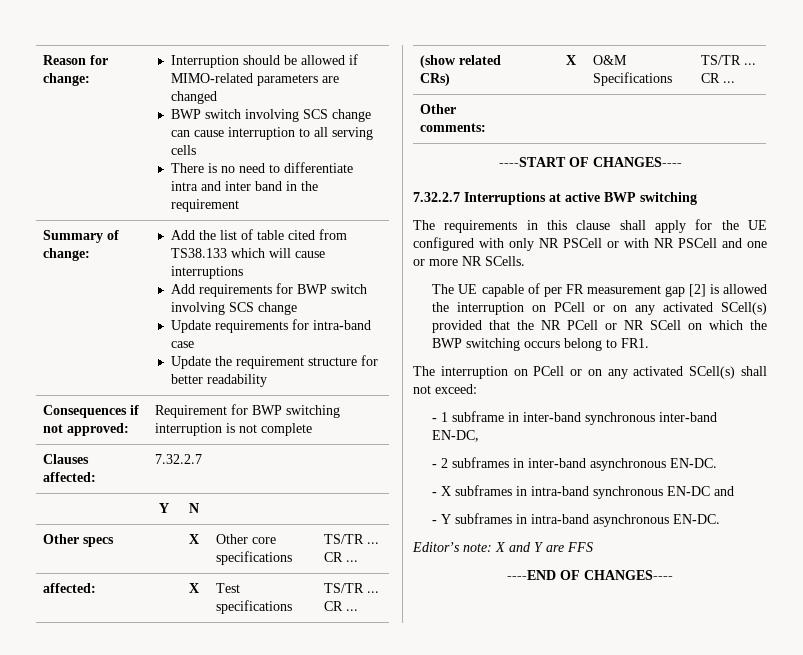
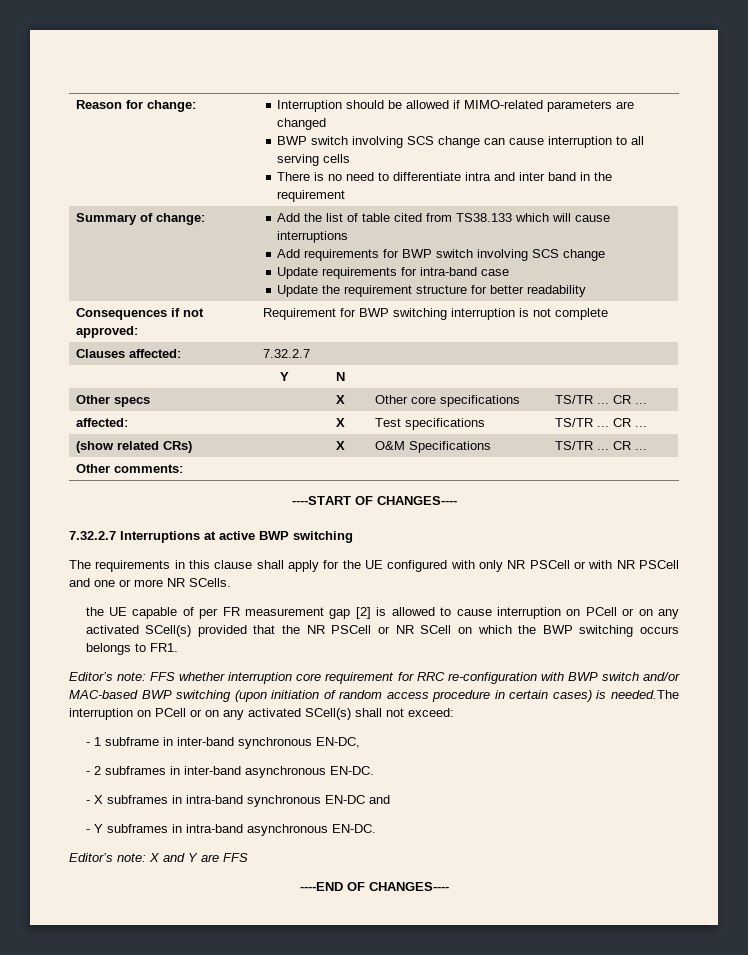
[432,284,455,294] The -> [85,607,104,616] the
[432,302,450,312] the -> [440,607,492,616] to cause
[567,320,599,330] PCell -> [331,625,372,634] PSCell
[564,338,603,351] belong -> [85,643,131,655] belongs
[413,366,435,376] The -> [69,672,681,684] [69,690,680,702] Editor’s note: FFS whether interruption core requirement for RRC re-configuration with BWP switch and/or MAC-based BWP switching (upon initiation of random access procedure in certain cases) is needed.The
[659,412,718,422] inter-band -> (312, 743) none

